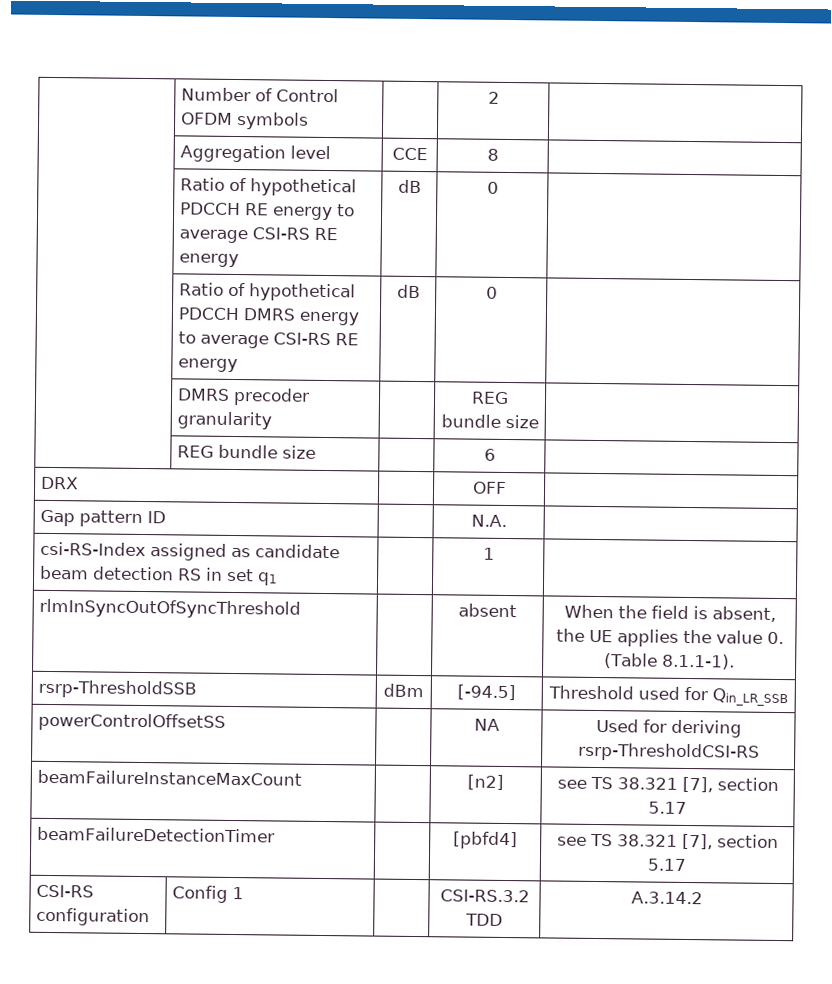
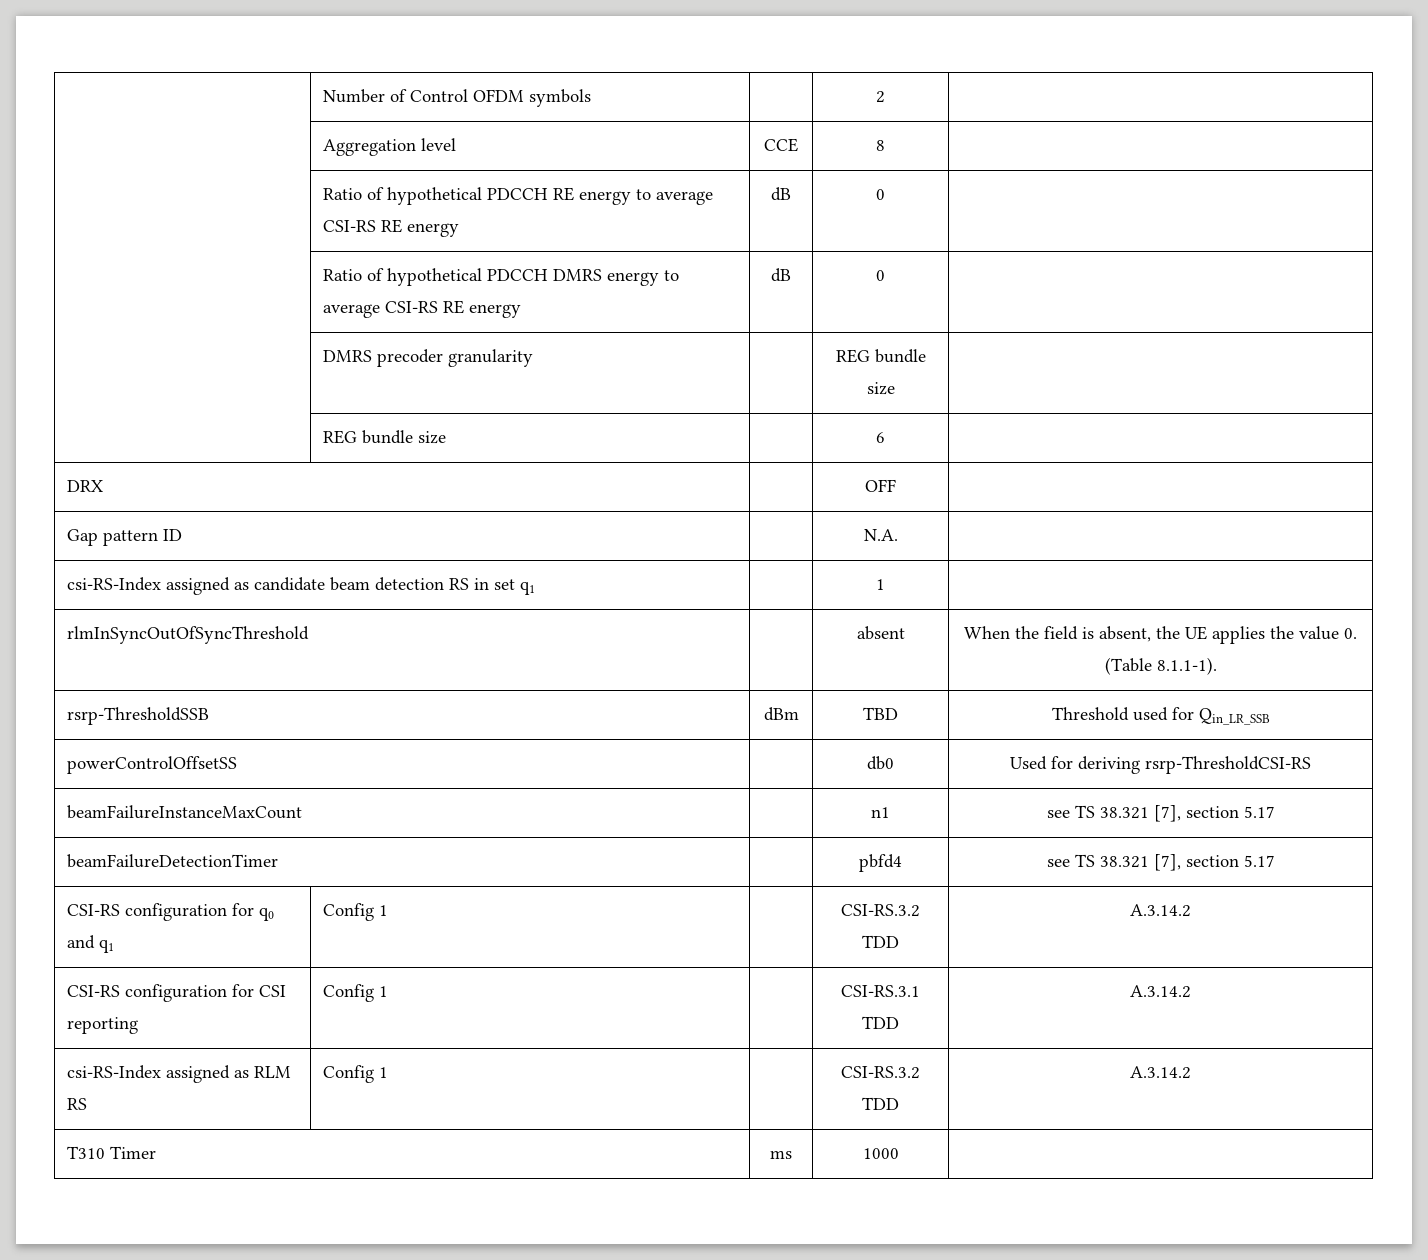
[457,684,516,701] [-94.5] -> [863,707,898,720] TBD
[473,718,500,731] NA -> [867,756,894,770] db0
[467,774,504,790] [n2] -> [871,807,890,818] n1
[453,831,518,850] [pbfd4] -> [859,854,902,872] pbfd4
[171,885,244,903] [439,889,530,903] [465,913,503,926] [630,891,703,905] | Config 1 | | CSI-RS.3.2 TDD | A.3.14.2 -> [232,903,275,921] [67,935,115,953] [323,903,389,921] [841,904,920,917] [862,935,899,948] [1130,904,1191,917] [67,984,287,1002] [67,1017,139,1034] [323,984,389,1002] [841,985,920,997] [862,1016,899,1029] [1130,985,1191,998] [67,1065,292,1083] [67,1098,88,1110] [323,1065,389,1083] [841,1066,920,1079] [862,1097,899,1110] [1130,1066,1191,1079] [67,1146,157,1159] [770,1150,792,1159] [862,1148,899,1159] for q0 and q1 | Config 1 | | CSI-RS.3.2 TDD | A.3.14.2 // CSI-RS configuration for CSI reporting | Config 1 | | CSI-RS.3.1 TDD | A.3.14.2 // csi-RS-Index assigned as RLM RS | Config 1 | | CSI-RS.3.2 TDD | A.3.14.2 // T310 Timer | ms | 1000 |

